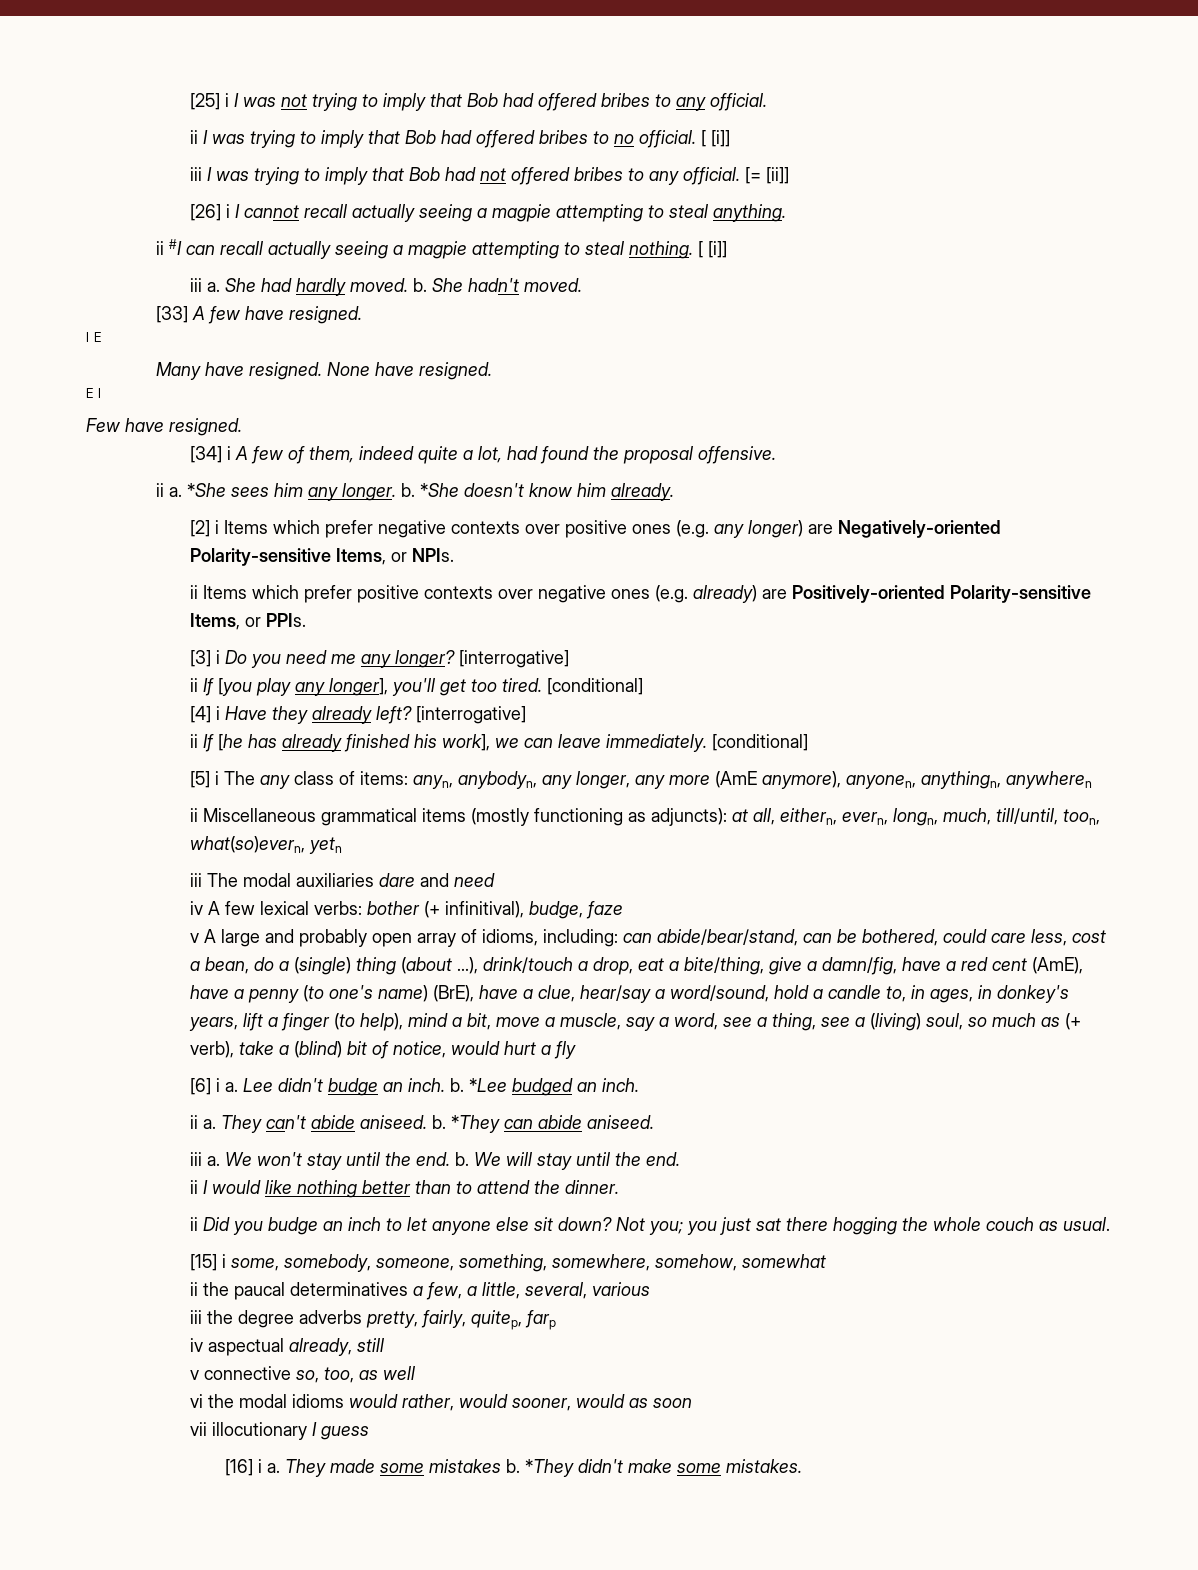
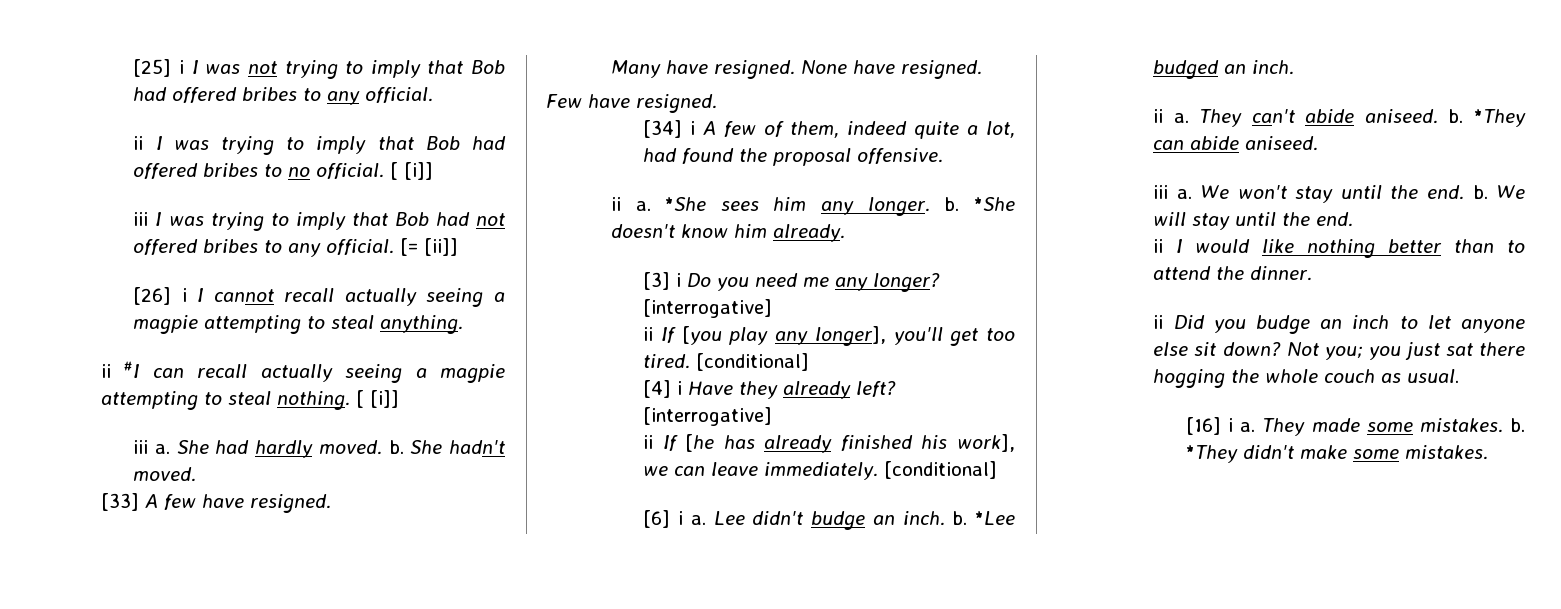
[86,332,101,342] // I E -> (331, 503) none
[86,388,101,398] // E I -> (982, 69) none
[190,520,1002,538] [190,548,455,566] [190,585,1092,603] [190,613,307,630] // [2] i Items which prefer negative contexts over positive ones (e.g. any longer) are Negatively-oriented Polarity-sensitive Items, or NPIs. // ii Items which prefer positive contexts over negative ones (e.g. already) are Positively-oriented Polarity-sensitive Items, or PPIs. -> (845, 233) none
[190,771,1093,789] [190,808,1101,826] [190,836,343,854] [190,873,496,887] [190,901,624,919] [190,929,1107,947] [190,957,1084,975] [190,985,1070,1003] [189,1013,1082,1031] [190,1041,577,1059] // [5] i The any class of items: anyn, anybodyn, any longer, any more (AmE anymore), anyonen, anythingn, anywheren // ii Miscellaneous grammatical items (mostly functioning as adjuncts): at all, eithern, evern, longn, much, till/until, toon, what(so)evern, yetn // iii The modal auxiliaries dare and need // iv A few lexical verbs: bother (+ infinitival), budge, faze // v A large and probably open array of idioms, including: can abide/bear/stand, can be bothered, could care less, cost a bean, do a (single) thing (about ...), drink/touch a drop, eat a bite/thing, give a damn/fig, have a red cent (AmE), have a penny (to one's name) (BrE), have a clue, hear/say a word/sound, hold a candle to, in ages, in donkey's years, lift a finger (to help), mind a bit, move a muscle, say a word, see a thing, see a (living) soul, so much as (+ verb), take a (blind) bit of notice, would hurt a fly -> (998, 470) none
[190,1254,827,1272] [190,1282,651,1300] [190,1310,557,1330] [190,1338,385,1356] [190,1366,416,1383] [190,1394,693,1411] [190,1422,370,1440] // [15] i some, somebody, someone, something, somewhere, somehow, somewhat // ii the paucal determinatives a few, a little, several, various // iii the degree adverbs pretty, fairly, quitep, farp // iv aspectual already, still // v connective so, too, as well // vi the modal idioms would rather, would sooner, would as soon // vii illocutionary I guess -> (1460, 376) none
[429,1459,502,1473] mistakes -> [1419,418,1503,433] mistakes.

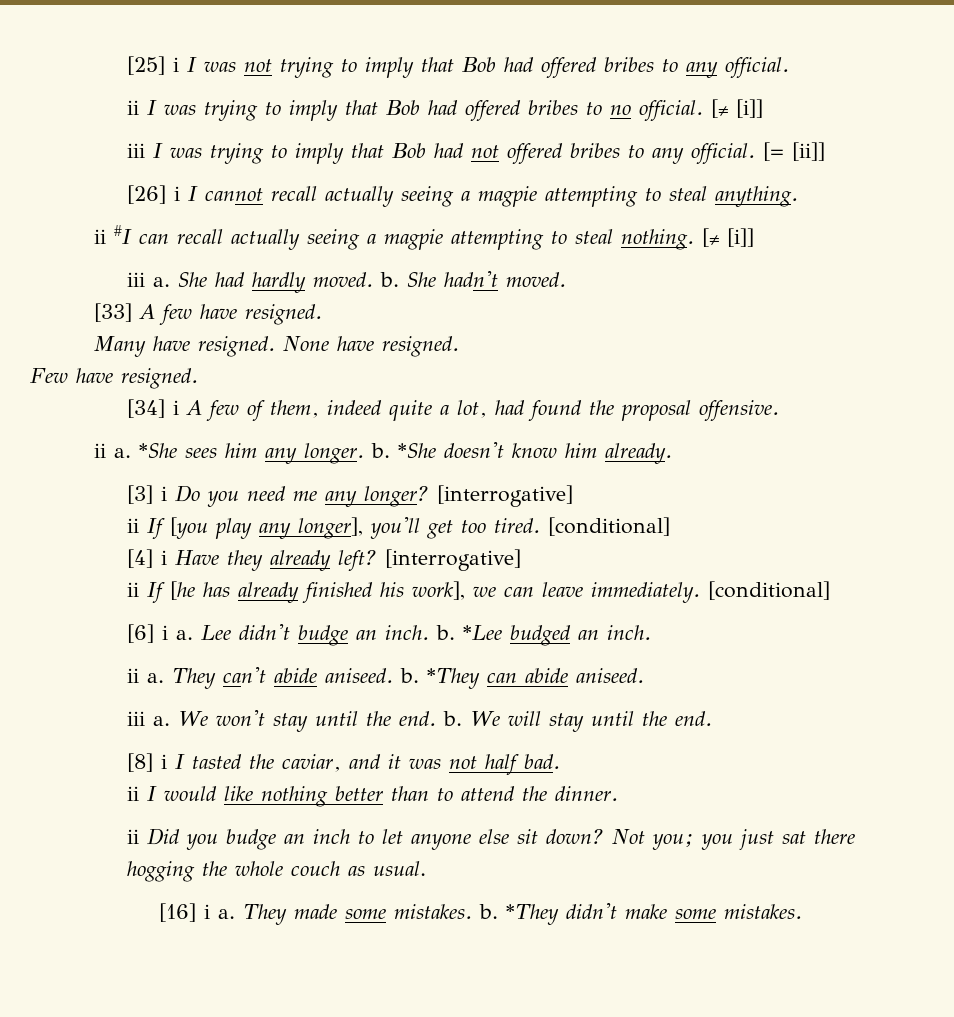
[390,162,399,180] [ -> [710,99,728,118] [≠
[355,390,364,408] [ -> [702,228,720,247] [≠
(1354, 219) none -> [126,753,560,775] // [8] i I tasted the caviar, and it was not half bad.

